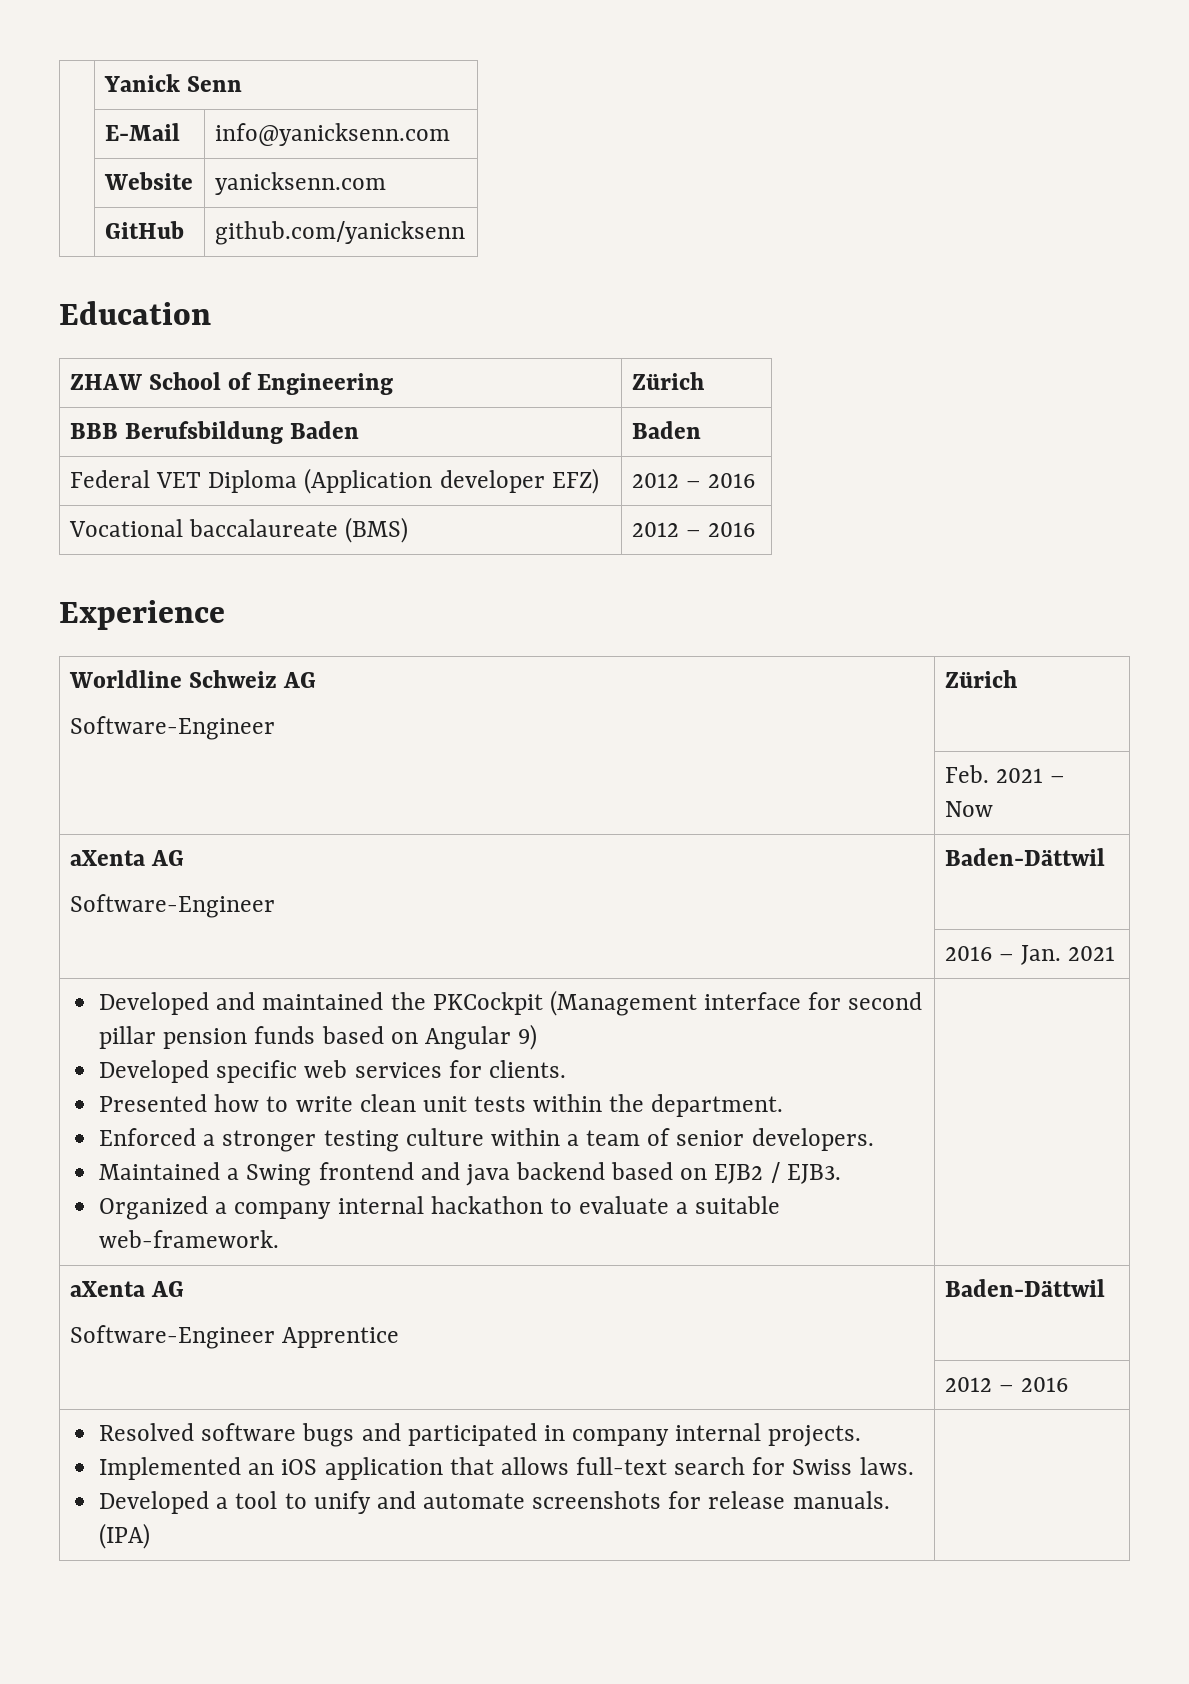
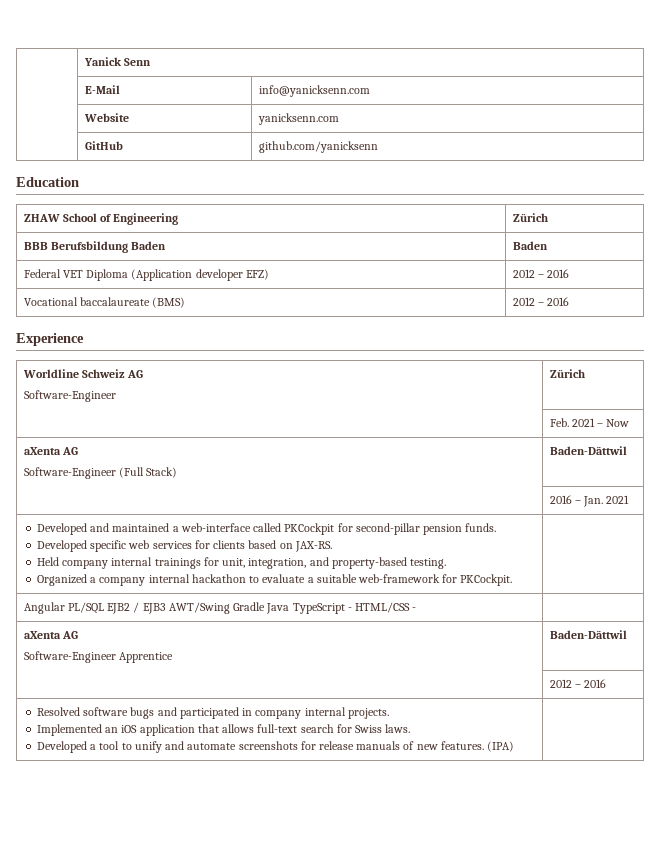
(275, 906) none -> [118,467,178,478] (Full Stack)
[390,990,923,1016] [99,1024,537,1050] the PKCockpit (Management interface for second pillar pension funds based on Angular 9) -> [172,523,497,535] a web-interface called PKCockpit for second-pillar pension funds.
[488,1060,566,1078] [99,1094,784,1117] [99,1128,874,1152] [99,1162,841,1186] clients. // Presented how to write clean unit tests within the department. // Enforced a stronger testing culture within a team of senior developers. // Maintained a Swing frontend and java backend based on EJB2 / EJB3. -> [213,540,332,552] [36,557,446,569] clients based on JAX-RS. // Held company internal trainings for unit, integration, and property-based testing.
[99,1230,280,1248] web-framework. -> [357,574,513,586] [23,602,417,614] web-framework for PKCockpit. | // Angular PL/SQL EJB2 / EJB3 AWT/Swing Gradle Java TypeScript - HTML/CSS -
[792,1491,890,1509] manuals. -> [356,741,484,750] manuals of new features.

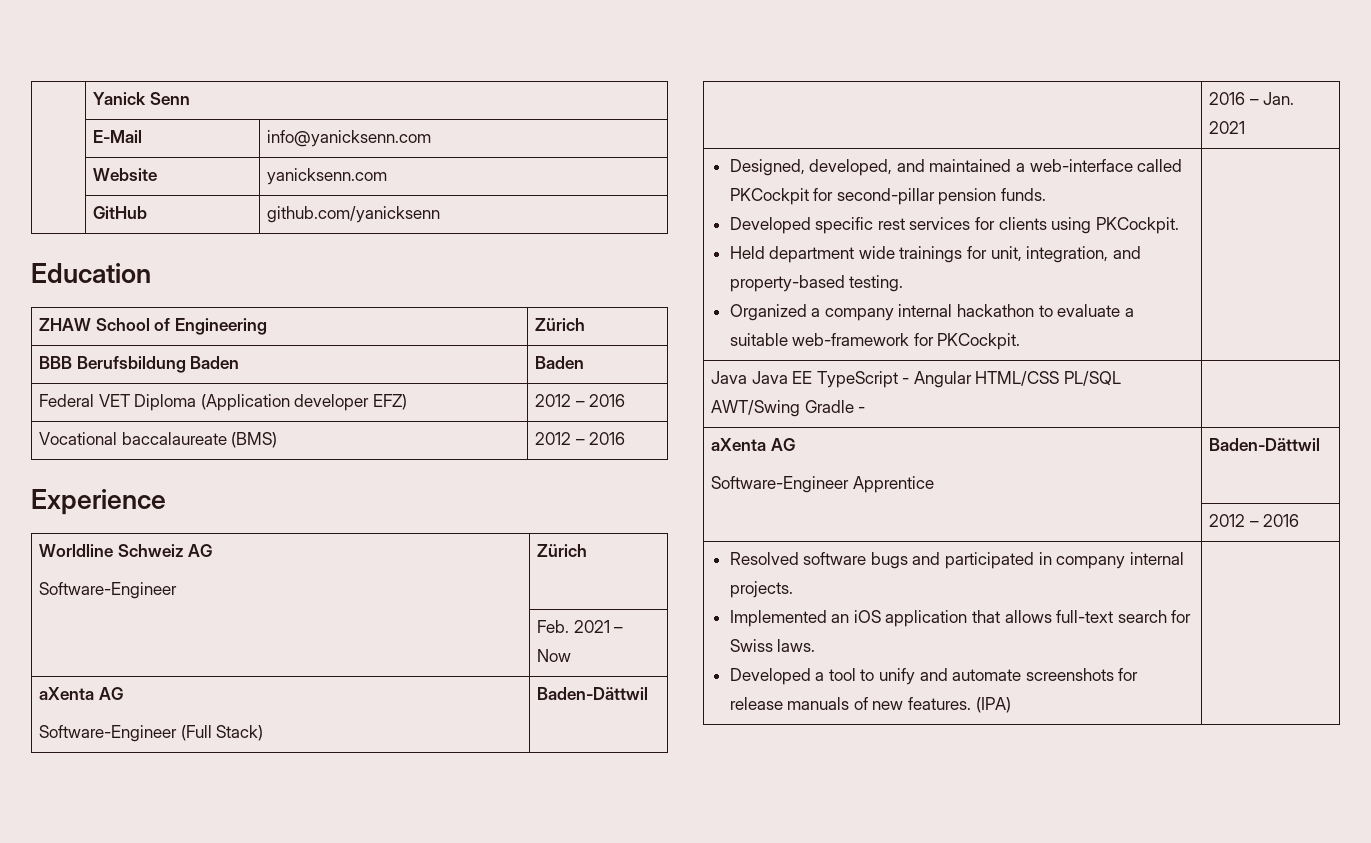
[36,523,87,535] Developed -> [729,159,893,176] Designed, developed,
[128,540,150,549] web -> [877,218,905,230] rest
[248,540,332,552] based on JAX-RS. -> [1051,217,1179,234] using PKCockpit.
[62,557,153,569] company internal -> [769,246,895,263] department wide
[23,602,411,614] Angular PL/SQL EJB2 / EJB3 AWT/Swing Gradle Java TypeScript - HTML/CSS -> [710,371,1122,388] [710,400,854,417] Java Java EE TypeScript - Angular HTML/CSS PL/SQL AWT/Swing Gradle

